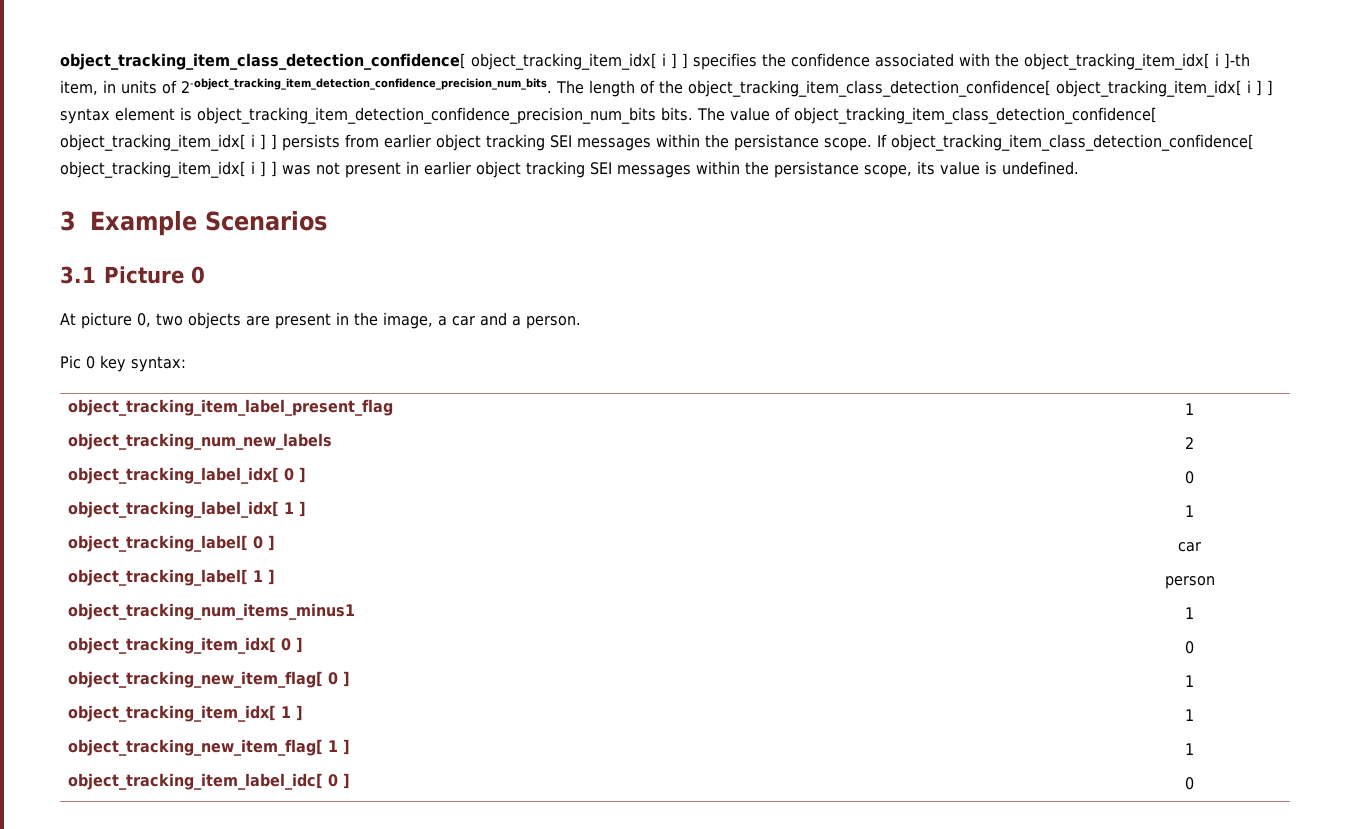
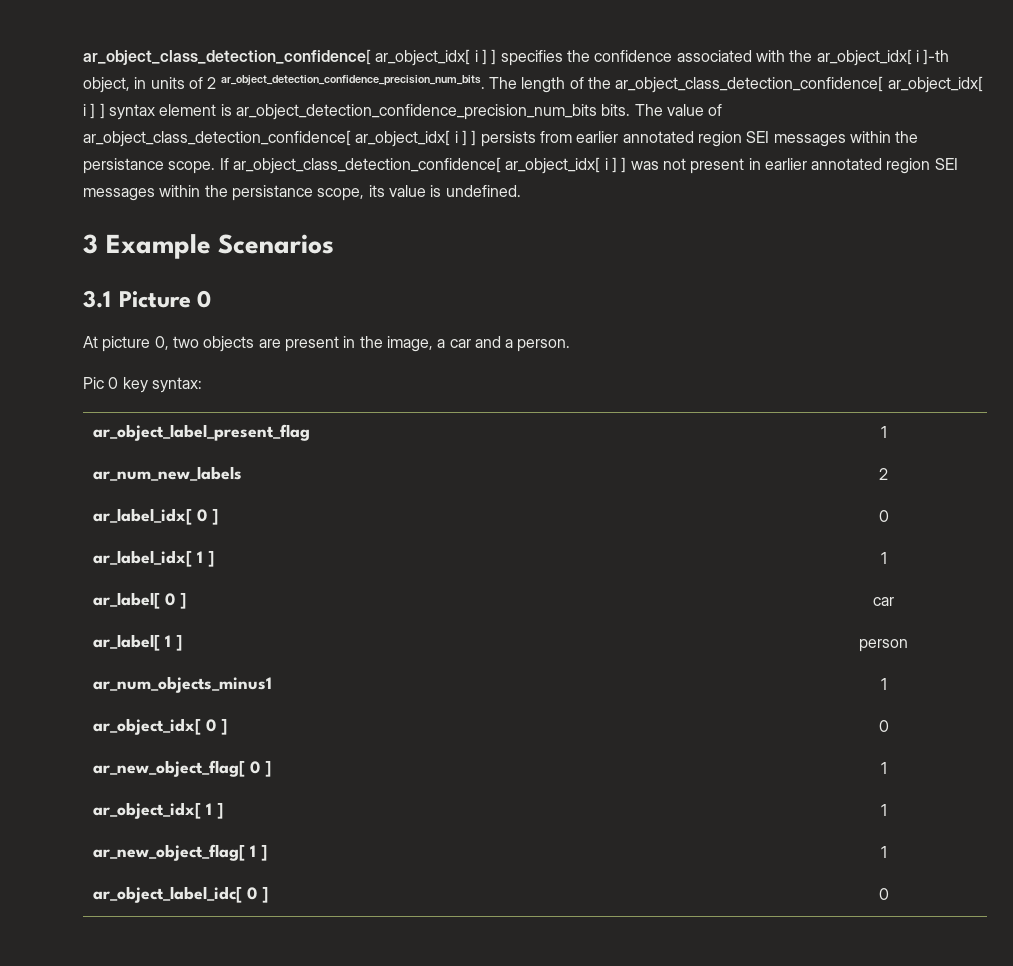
[60,53,657,70] object_tracking_item_class_detection_confidence[ object_tracking_item_idx[ -> [83,49,471,66] ar_object_class_detection_confidence[ ar_object_idx[
[1024,53,1210,70] object_tracking_item_idx[ -> [816,49,912,66] ar_object_idx[
[60,80,98,95] item, -> [83,77,130,93] object,
[181,78,552,93] 2-object_tracking_item_detection_confidence_precision_num_bits. -> [207,75,485,89] 2 ar_object_detection_confidence_precision_num_bits.
[688,80,1242,97] object_tracking_item_class_detection_confidence[ object_tracking_item_idx[ -> [615,76,983,93] ar_object_class_detection_confidence[ ar_object_idx[
[197,107,656,124] object_tracking_item_detection_confidence_precision_num_bits -> [235,104,597,120] ar_object_detection_confidence_precision_num_bits
[794,107,1157,124] [60,134,246,151] object_tracking_item_class_detection_confidence[ object_tracking_item_idx[ -> [83,130,451,147] ar_object_class_detection_confidence[ ar_object_idx[
[436,134,545,151] object tracking -> [622,131,742,147] annotated region
[891,134,1254,151] [60,161,246,178] object_tracking_item_class_detection_confidence[ object_tracking_item_idx[ -> [232,157,601,174] ar_object_class_detection_confidence[ ar_object_idx[
[476,161,585,178] object tracking -> [811,158,931,174] annotated region
[67,399,393,416] [1185,403,1194,415] [67,433,332,450] object_tracking_item_label_present_flag | 1 // object_tracking_num_new_labels -> [92,424,310,441] [880,426,887,438] [92,466,242,481] ar_object_label_present_flag | 1 // ar_num_new_labels
[67,467,306,484] [1185,471,1194,484] [67,501,306,518] [1185,505,1194,517] [67,535,248,552] object_tracking_label_idx[ 0 ] | 0 // object_tracking_label_idx[ 1 ] | 1 // object_tracking_label[ -> [92,508,218,525] [878,510,889,522] [92,550,214,567] [880,552,887,564] [92,592,160,609] ar_label_idx[ 0 ] | 0 // ar_label_idx[ 1 ] | 1 // ar_label[
[67,569,248,586] object_tracking_label[ -> [92,634,160,651] ar_label[
[67,603,355,620] [1185,607,1194,619] [67,637,303,654] [1185,641,1194,654] [67,671,323,688] object_tracking_num_items_minus1 | 1 // object_tracking_item_idx[ 0 ] | 0 // object_tracking_new_item_flag[ -> [92,676,272,693] [880,678,887,690] [92,718,227,735] [878,720,889,732] [92,760,245,777] ar_num_objects_minus1 | 1 // ar_object_idx[ 0 ] | 0 // ar_new_object_flag[
[67,705,303,722] [1185,709,1194,721] [67,739,350,756] [1185,743,1194,755] [67,773,323,790] object_tracking_item_idx[ 1 ] | 1 // object_tracking_new_item_flag[ 1 ] | 1 // object_tracking_item_label_idc[ -> [92,802,223,819] [880,804,887,816] [92,844,267,861] [880,846,887,858] [92,886,242,903] ar_object_idx[ 1 ] | 1 // ar_new_object_flag[ 1 ] | 1 // ar_object_label_idc[

